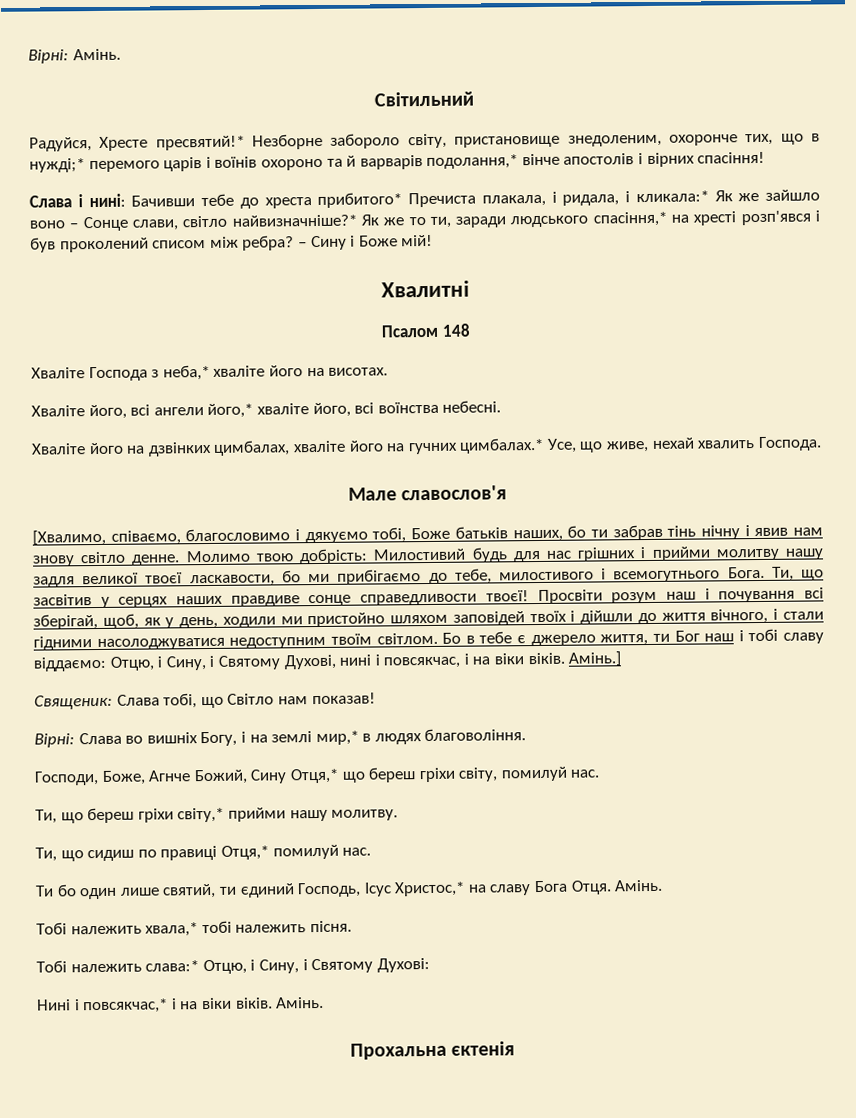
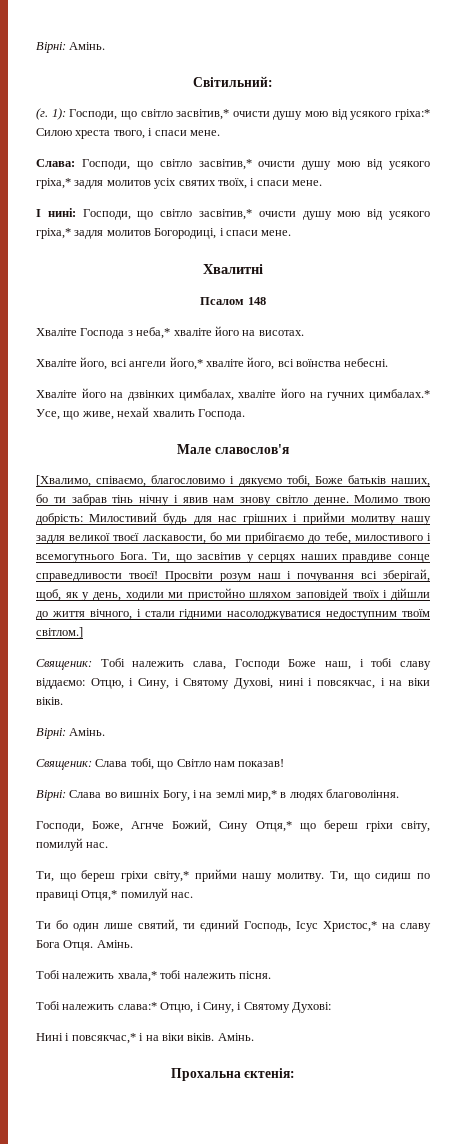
[28,48,121,64] [373,91,474,107] [29,133,821,152] [29,151,766,173] [29,189,820,209] [29,210,820,232] [30,234,434,253] Вірні: Амінь. // Світильний // Радуйся, Хресте пресвятий!* Незборне забороло світу, пристановище знедоленим, охоронче тих, що в нужді;* перемого царів і воїнів охороно та й варварів подолання,* вінче апостолів і вірних спасіння! // Слава і нині: Бачивши тебе до хреста прибитого* Пречиста плакала, і ридала, і кликала:* Як же зайшло воно – Сонце слави, світло найвизначніше?* Як же то ти, заради людського спасіння,* на хресті розп'явся і був проколений списом між ребра? – Сину і Боже мій! -> [36,42,106,53] [193,76,273,87] [36,108,430,120] [36,128,220,139] [36,159,431,170] [36,178,322,189] [36,208,431,220] [36,228,292,239] Вірні: Амінь. // Світильний: // (г. 1): Господи, що світло засвітив,* очисти душу мою від усякого гріха:* Силою хреста твого, і спаси мене. // Слава: Господи, що світло засвітив,* очисти душу мою від усякого гріха,* задля молитов усіх святих твоїх, і спаси мене. // І нині: Господи, що світло засвітив,* очисти душу мою від усякого гріха,* задля молитов Богородиці, і спаси мене.
[376,630,735,647] світлом. Бо в тебе є джерело життя, ти Бог наш -> [36,627,83,638] [36,658,351,670] світлом.] // Священик: Тобі належить слава, Господи Боже наш,
[568,651,622,667] Амінь.] -> [36,728,106,739] // Вірні: Амінь.
(399, 815) // -> (325, 877) none
[451,1041,516,1056] єктенія -> [244,1068,296,1078] єктенія:

